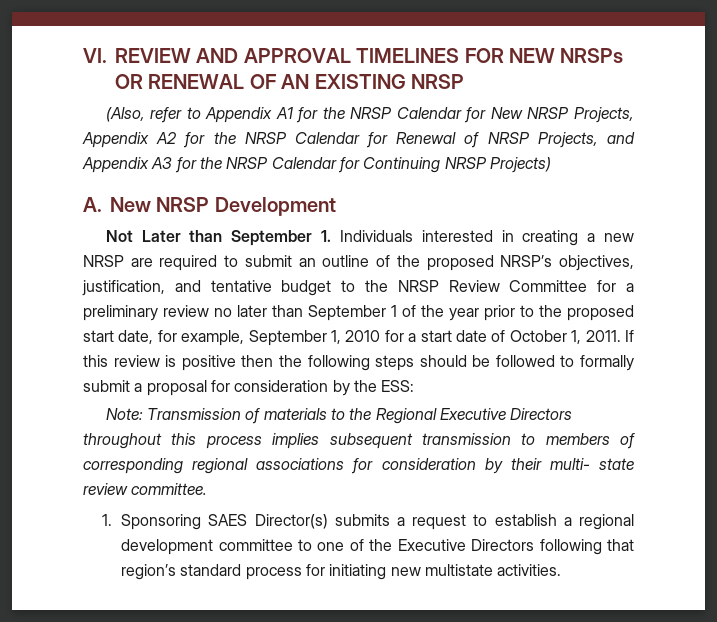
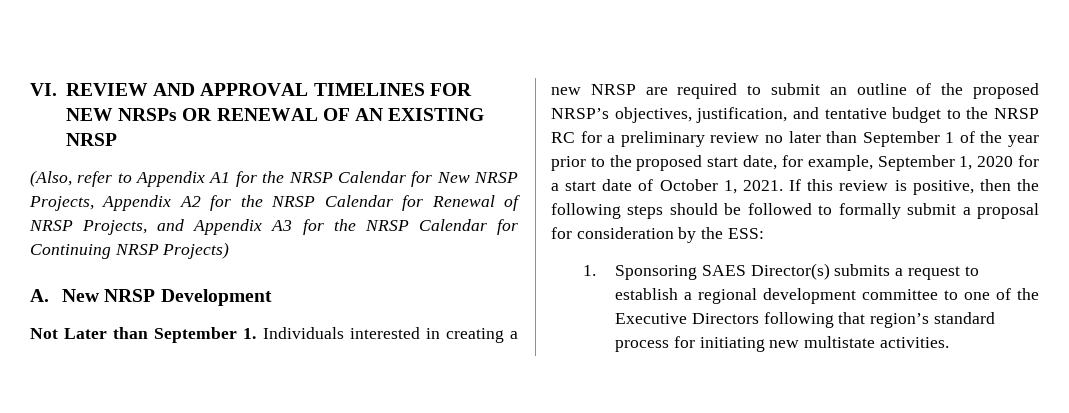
[448,280,588,292] Review Committee -> [551,132,575,143] RC
[345,330,381,342] 2010 -> [977,156,1014,167] 2020
[585,330,621,342] 2011. -> [742,180,783,191] 2021.
[181,355,236,371] positive -> [912,180,974,195] positive,
[105,408,573,424] [83,433,635,449] [83,458,634,474] [83,483,208,495] // Note: Transmission of materials to the Regional Executive Directors throughout this process implies subsequent transmission to members of corresponding regional associations for consideration by their multi- state review committee. -> (764, 233) none

